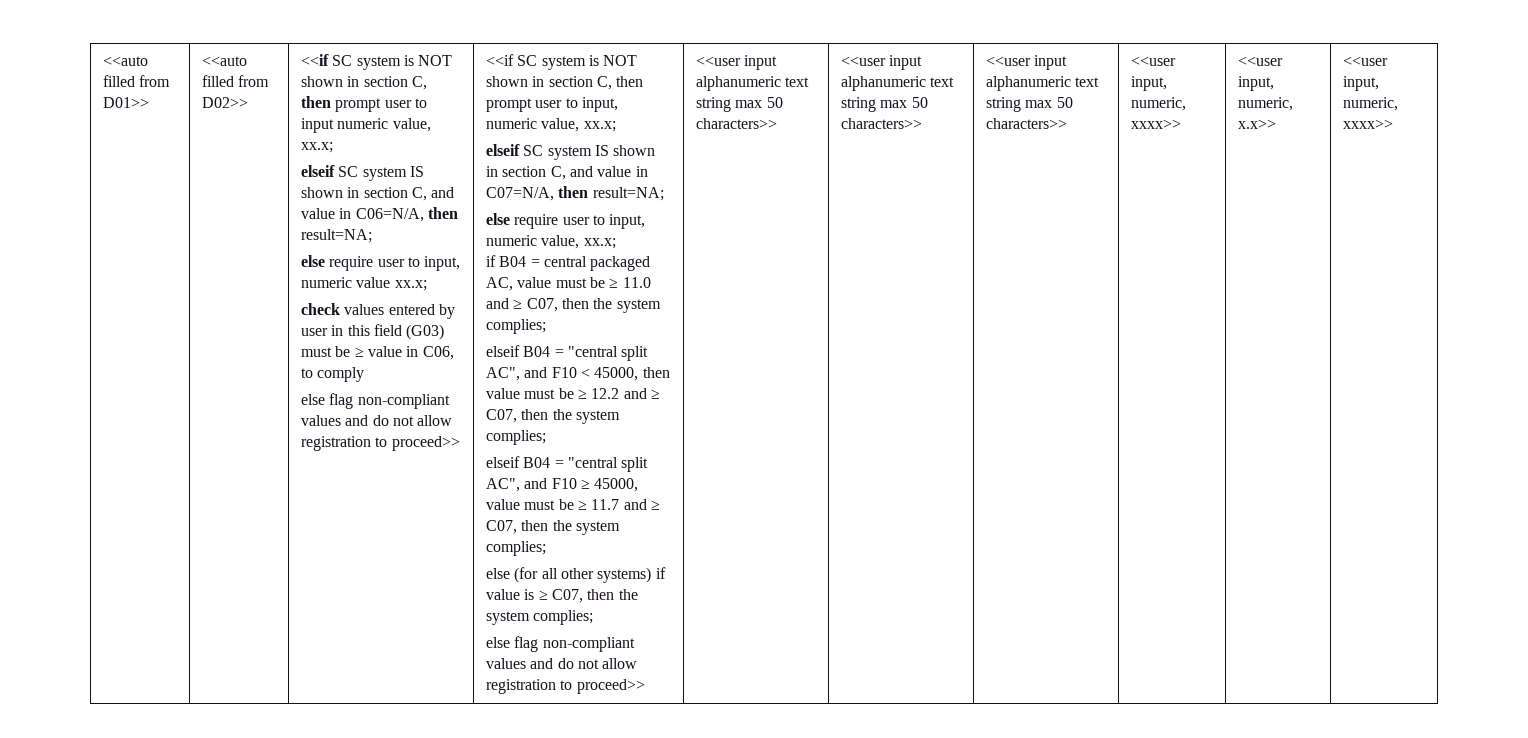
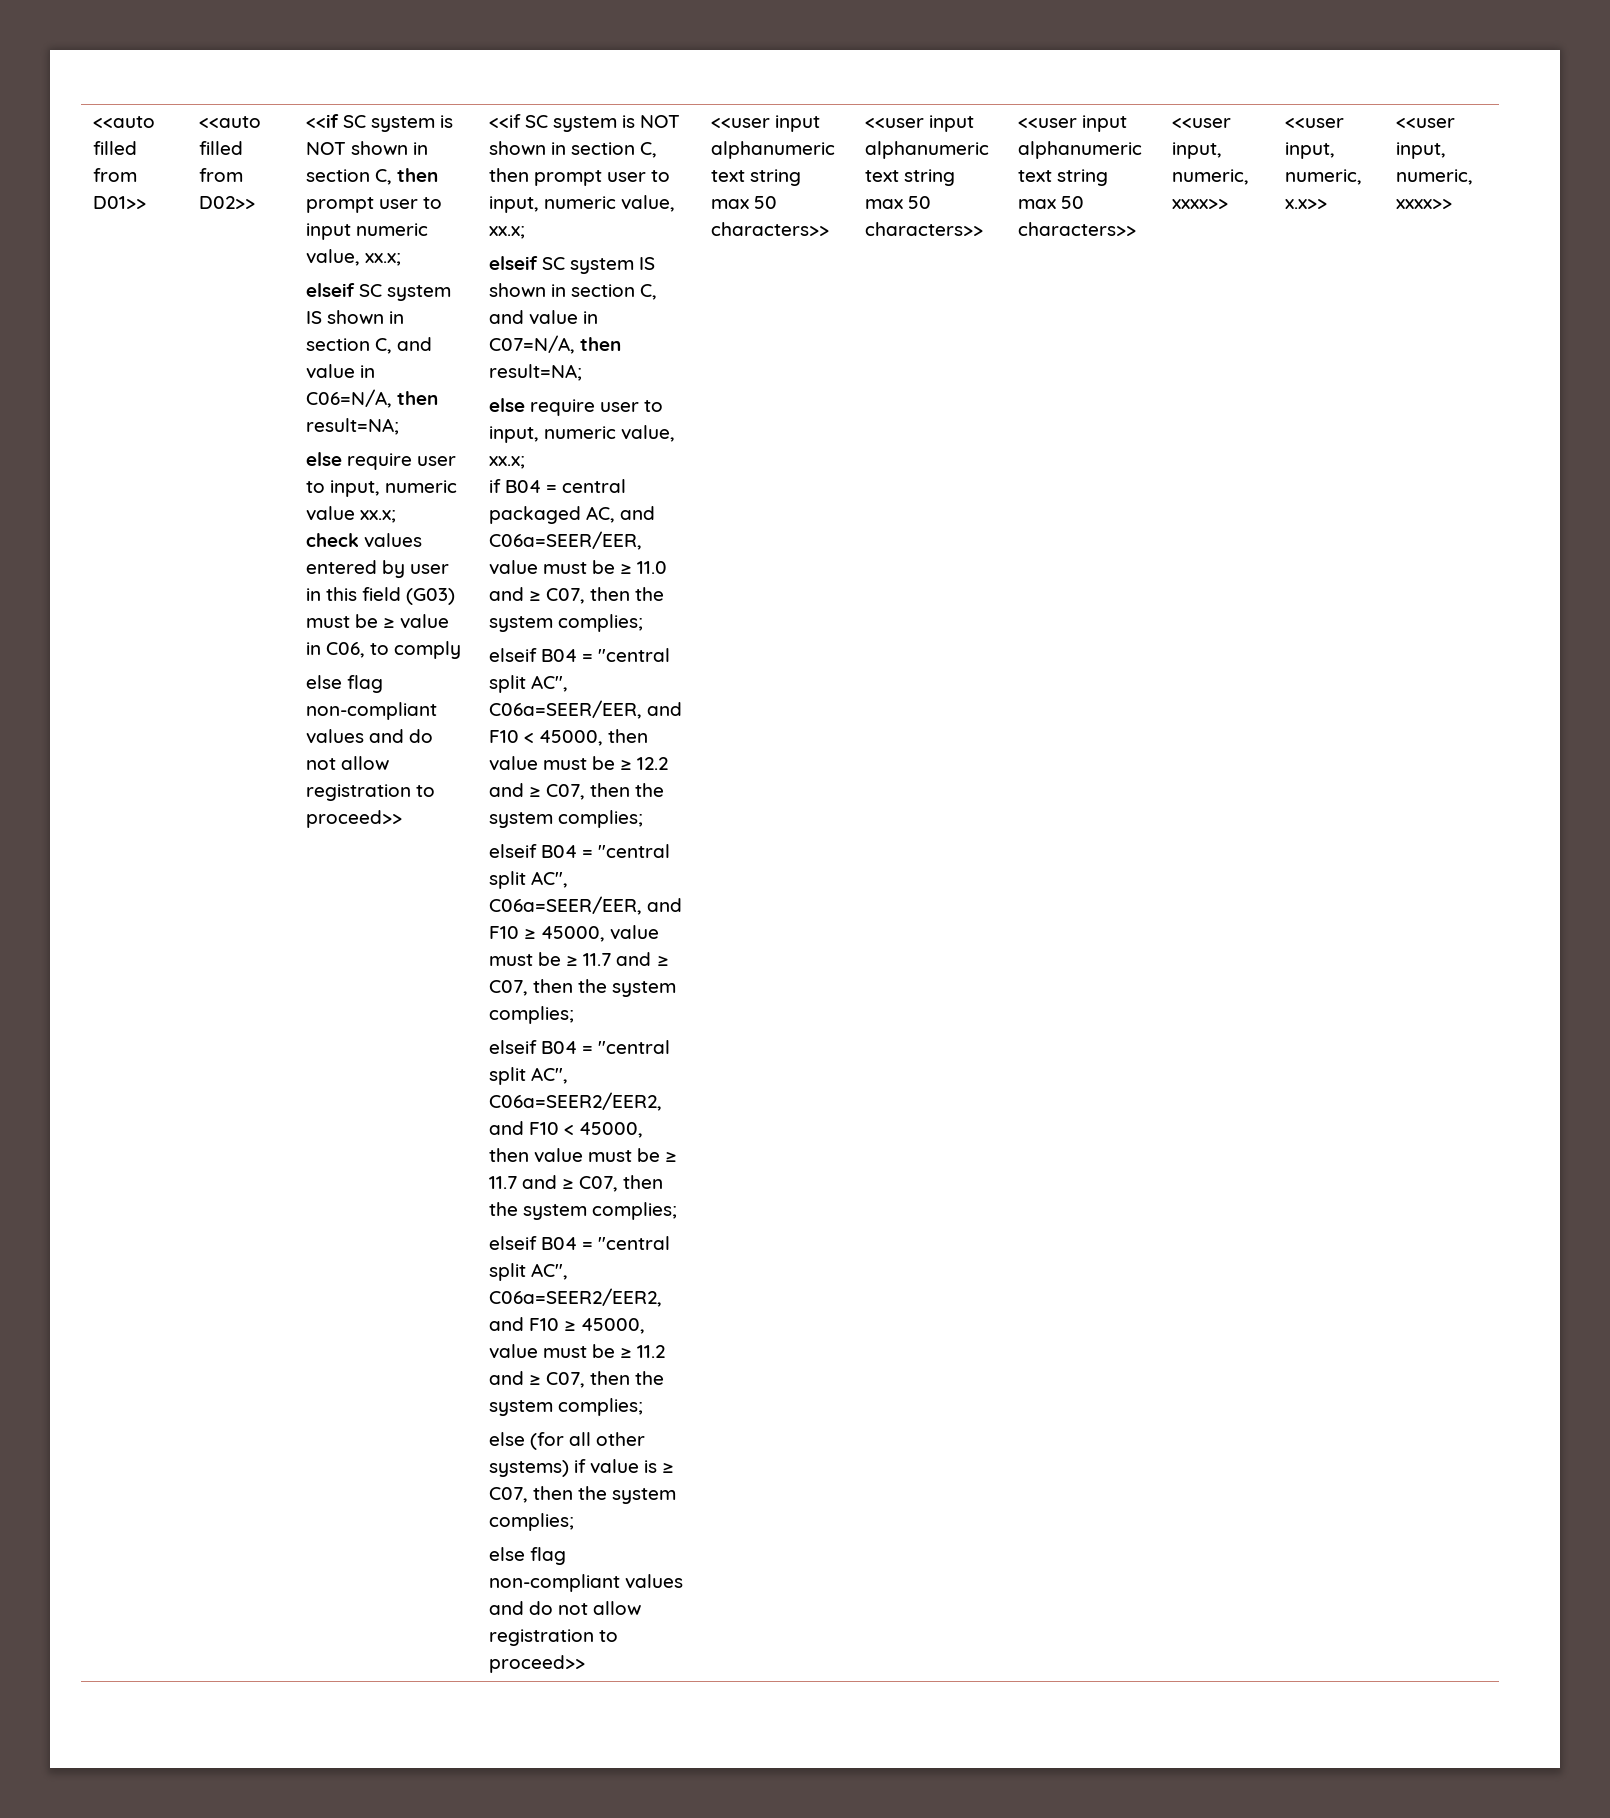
(514, 284) none -> [620,506,656,520] [488,531,642,550] and C06a=SEER/EER,
(521, 374) none -> [488,700,642,719] C06a=SEER/EER,
(521, 485) none -> [488,896,642,915] C06a=SEER/EER,
(547, 548) none -> [488,1040,671,1054] [488,1067,569,1085] [488,1092,662,1111] [488,1121,644,1138] [488,1148,678,1163] [488,1175,664,1192] [488,1202,678,1220] [488,1236,671,1250] [488,1263,569,1281] [488,1288,662,1307] [488,1317,646,1334] [488,1344,666,1359] [488,1371,665,1388] [488,1398,644,1416] // elseif B04 = "central split AC", C06a=SEER2/EER2, and F10 < 45000, then value must be ≥ 11.7 and ≥ C07, then the system complies; // elseif B04 = "central split AC", C06a=SEER2/EER2, and F10 ≥ 45000, value must be ≥ 11.2 and ≥ C07, then the system complies;

